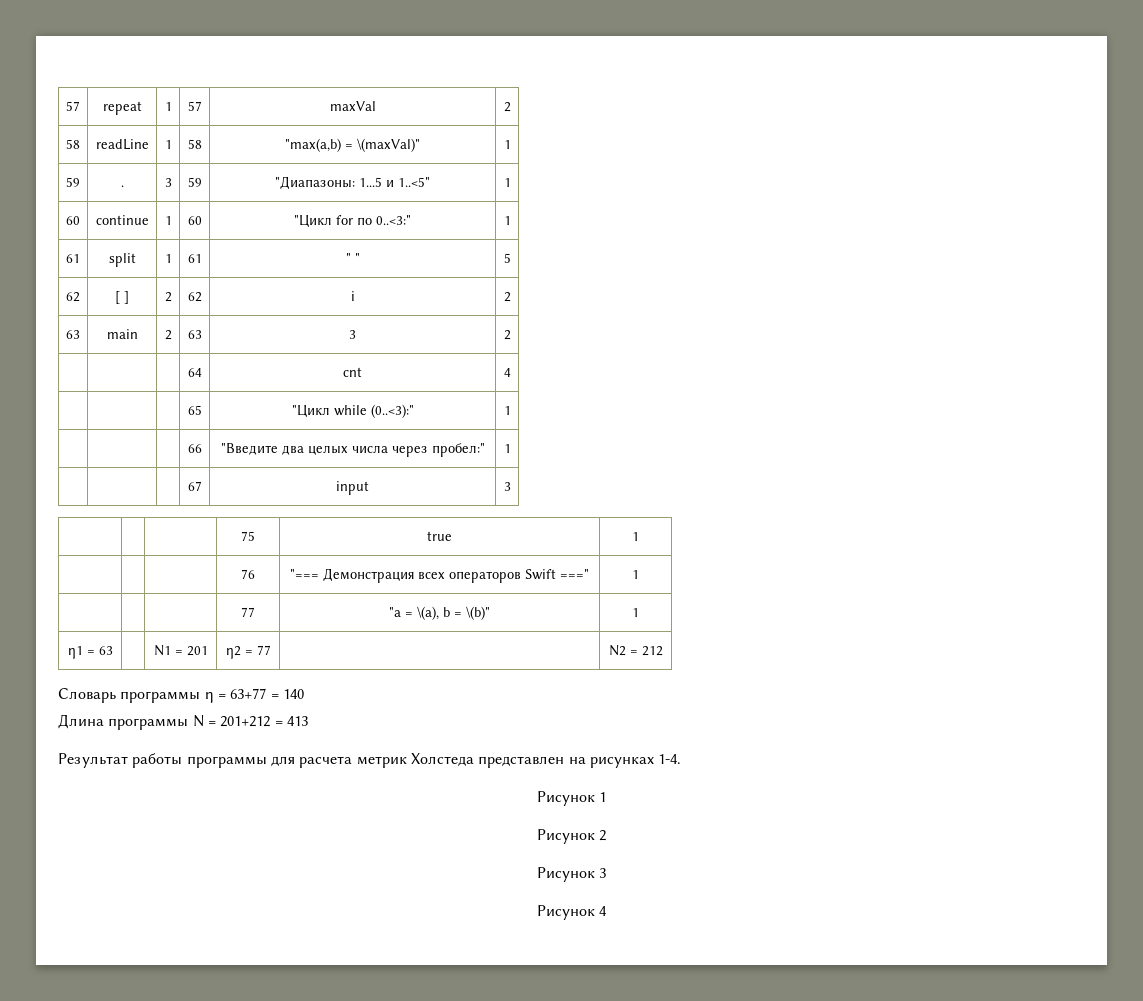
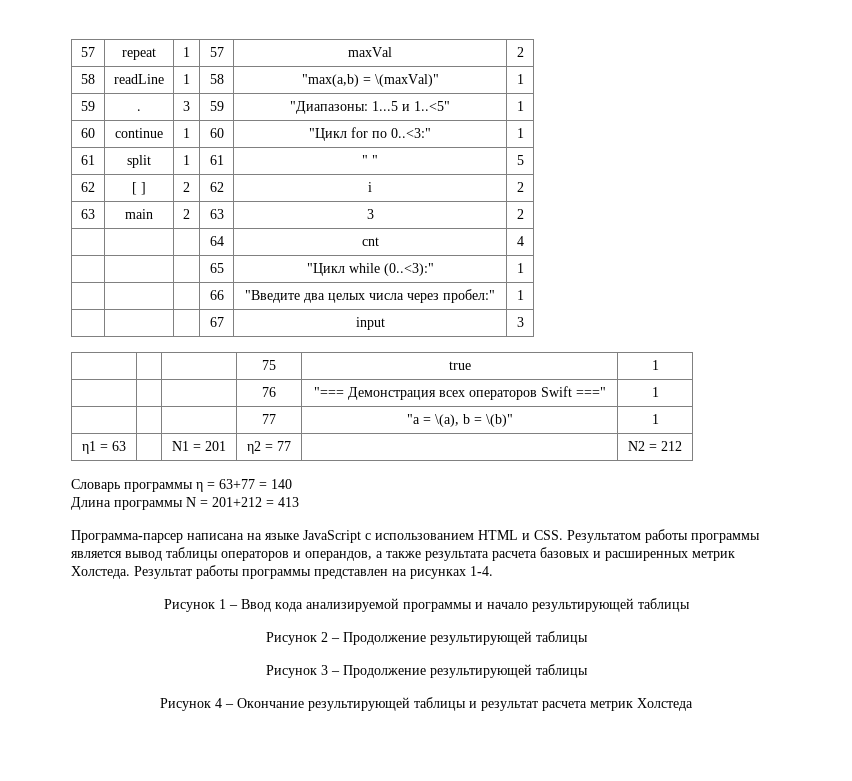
[58,753,474,768] Результат работы программы для расчета метрик Холстеда -> [71,529,760,543] [71,547,735,561] [71,565,311,579] Программа-парсер написана на языке JavaScript с использованием HTML и CSS. Результатом работы программы является вывод таблицы операторов и операндов, а также результата расчета базовых и расширенных метрик Холстеда. Результат работы программы
[536,829,607,844] [536,867,607,882] [536,905,608,920] // Рисунок 2 // Рисунок 3 // Рисунок 4 -> [228,598,690,612] [265,631,588,645] [265,664,588,678] [160,697,693,711] – Ввод кода анализируемой программы и начало результирующей таблицы // Рисунок 2 – Продолжение результирующей таблицы // Рисунок 3 – Продолжение результирующей таблицы // Рисунок 4 – Окончание результирующей таблицы и результат расчета метрик Холстеда

